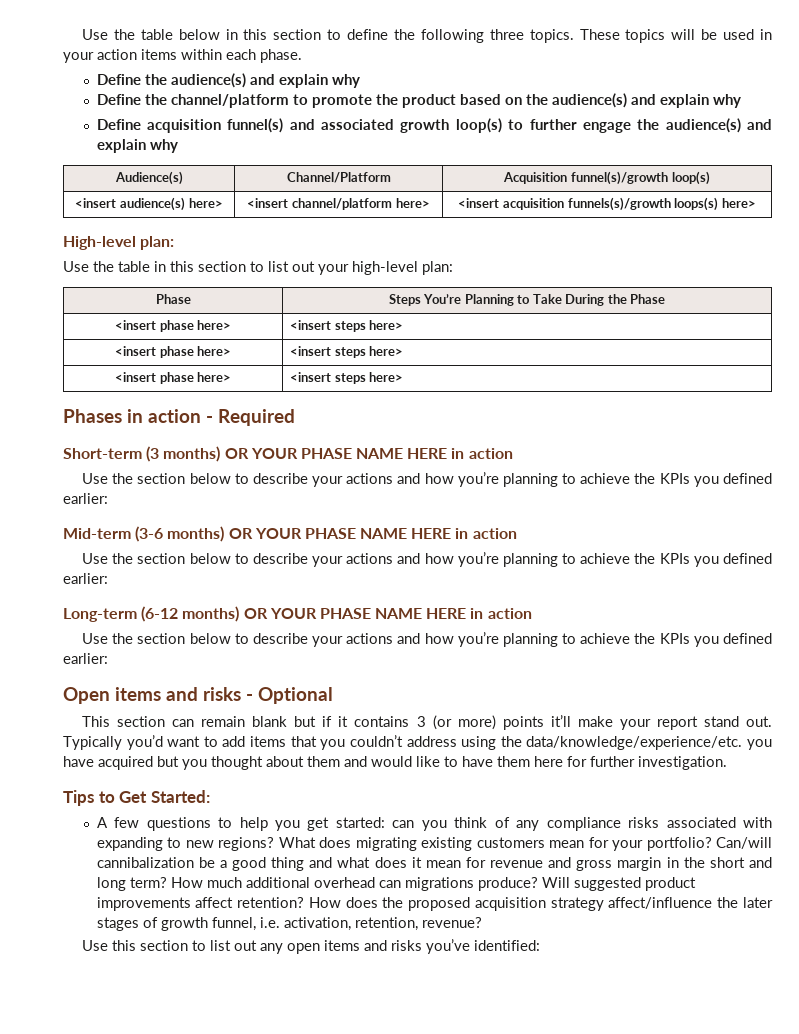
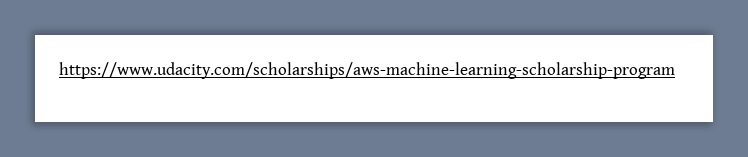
[82,29,772,43] [63,49,302,63] [96,73,360,88] [96,93,741,108] [96,118,773,133] [96,139,178,153] [114,171,183,185] [286,172,391,183] [503,171,710,185] [75,197,223,211] [247,198,430,210] [458,197,756,211] [63,236,175,250] [63,261,453,275] [155,294,191,304] [388,294,666,306] [114,320,232,332] [290,320,404,332] [114,346,232,358] [290,346,404,358] [114,372,232,384] [290,372,404,384] [63,409,295,426] [63,446,513,462] [82,472,772,487] [63,493,108,504] [63,526,517,542] [82,552,772,567] [63,573,108,584] [63,606,532,622] [82,632,772,647] [63,653,108,664] [63,687,333,704] [82,715,773,730] [63,735,773,750] [63,756,727,770] [63,790,210,806] [96,817,773,831] [96,837,772,851] [96,857,772,871] [96,877,696,891] [96,897,774,911] [96,917,482,931] [82,939,541,954] Use the table below in this section to define the following three topics. These topics will be used in your action items within each phase. // Define the audience(s) and explain why // Define the channel/platform to promote the product based on the audience(s) and explain why // Define acquisition funnel(s) and associated growth loop(s) to further engage the audience(s) and explain why // Audience(s) | Channel/Platform | Acquisition funnel(s)/growth loop(s) // <insert audience(s) here> | <insert channel/platform here> | <insert acquisition funnels(s)/growth loops(s) here> // High-level plan: // Use the table in this section to list out your high-level plan: // Phase | Steps You’re Planning to Take During the Phase // <insert phase here> | <insert steps here> // <insert phase here> | <insert steps here> // <insert phase here> | <insert steps here> // Phases in action - Required // Short-term (3 months) OR YOUR PHASE NAME HERE in action // Use the section below to describe your actions and how you’re planning to achieve the KPIs you defined earlier: // Mid-term (3-6 months) OR YOUR PHASE NAME HERE in action // Use the section below to describe your actions and how you’re planning to achieve the KPIs you defined earlier: // Long-term (6-12 months) OR YOUR PHASE NAME HERE in action // Use the section below to describe your actions and how you’re planning to achieve the KPIs you defined earlier: // Open items and risks - Optional // This section can remain blank but if it contains 3 (or more) points it’ll make your report stand out. Typically you’d want to add items that you couldn’t address using the data/knowledge/experience/etc. you have acquired but you thought about them and would like to have them here for further investigation. // Tips to Get Started: // A few questions to help you get started: can you think of any compliance risks associated with expanding to new regions? What does migrating existing customers mean for your portfolio? Can/will cannibalization be a good thing and what does it mean for revenue and gross margin in the short and long term? How much additional overhead can migrations produce? Will suggested product improvements affect retention? How does the proposed acquisition strategy affect/influence the later stages of growth funnel, i.e. activation, retention, revenue? // Use this section to list out any open items and risks you’ve identified: -> [59,62,675,79] https://www.udacity.com/scholarships/aws-machine-learning-scholarship-program

